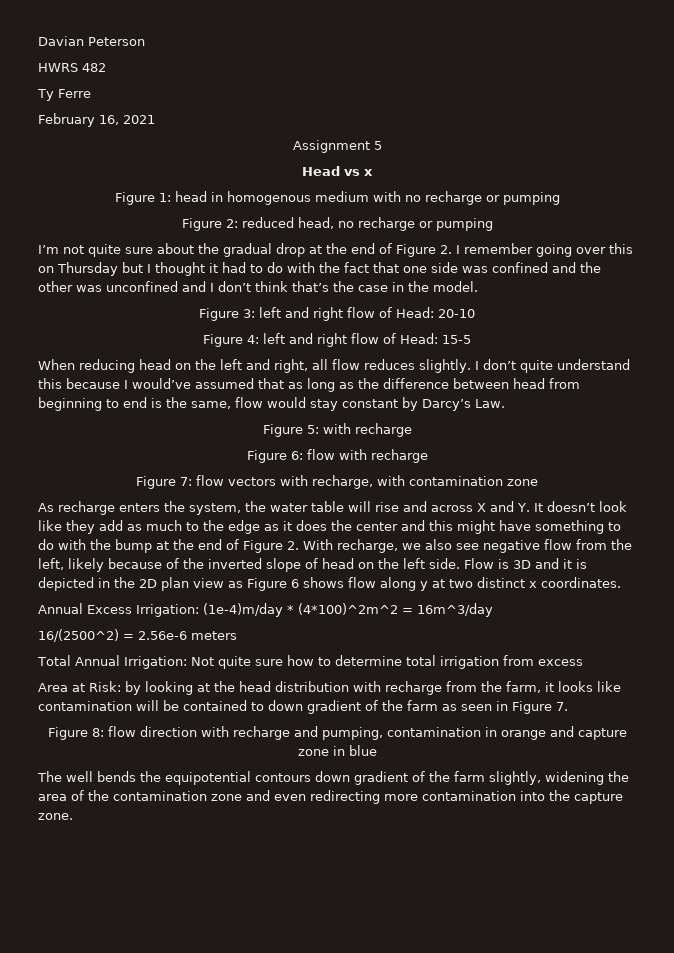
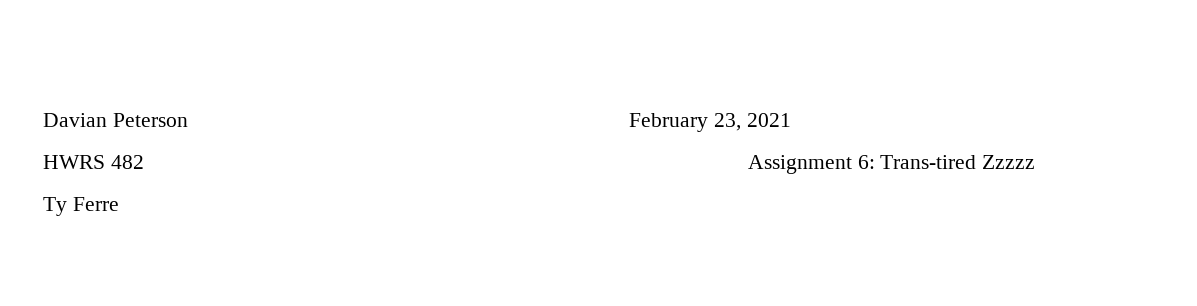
[99,115,119,125] 16, -> [713,113,741,131] 23,
[373,141,382,150] [302,166,373,176] [114,191,560,205] [181,217,493,231] [38,243,633,257] [38,262,601,276] [38,281,478,292] [199,307,475,321] [203,333,471,347] [38,359,630,373] [38,378,580,392] [38,397,505,411] [262,423,412,437] [246,449,428,463] [136,475,538,489] [38,501,627,515] [38,520,621,534] [38,539,632,553] [38,558,587,572] [38,577,621,591] [38,603,493,617] [38,629,237,642] [37,655,583,669] [38,681,621,695] [38,700,568,714] [47,726,627,740] [297,745,377,756] [37,771,629,785] [38,790,623,804] [38,813,73,820] 5 // Head vs x // Figure 1: head in homogenous medium with no recharge or pumping // Figure 2: reduced head, no recharge or pumping // I’m not quite sure about the gradual drop at the end of Figure 2. I remember going over this on Thursday but I thought it had to do with the fact that one side was confined and the other was unconfined and I don’t think that’s the case in the model. // Figure 3: left and right flow of Head: 20-10 // Figure 4: left and right flow of Head: 15-5 // When reducing head on the left and right, all flow reduces slightly. I don’t quite understand this because I would’ve assumed that as long as the difference between head from beginning to end is the same, flow would stay constant by Darcy’s Law. // Figure 5: with recharge // Figure 6: flow with recharge // Figure 7: flow vectors with recharge, with contamination zone // As recharge enters the system, the water table will rise and across X and Y. It doesn’t look like they add as much to the edge as it does the center and this might have something to do with the bump at the end of Figure 2. With recharge, we also see negative flow from the left, likely because of the inverted slope of head on the left side. Flow is 3D and it is depicted in the 2D plan view as Figure 6 shows flow along y at two distinct x coordinates. // Annual Excess Irrigation: (1e-4)m/day * (4*100)^2m^2 = 16m^3/day // 16/(2500^2) = 2.56e-6 meters // Total Annual Irrigation: Not quite sure how to determine total irrigation from excess // Area at Risk: by looking at the head distribution with recharge from the farm, it looks like contamination will be contained to down gradient of the farm as seen in Figure 7. // Figure 8: flow direction with recharge and pumping, contamination in orange and capture zone in blue // The well bends the equipotential contours down gradient of the farm slightly, widening the area of the contamination zone and even redirecting more contamination into the capture zone. -> [857,155,1036,169] 6: Trans-tired Zzzzz

